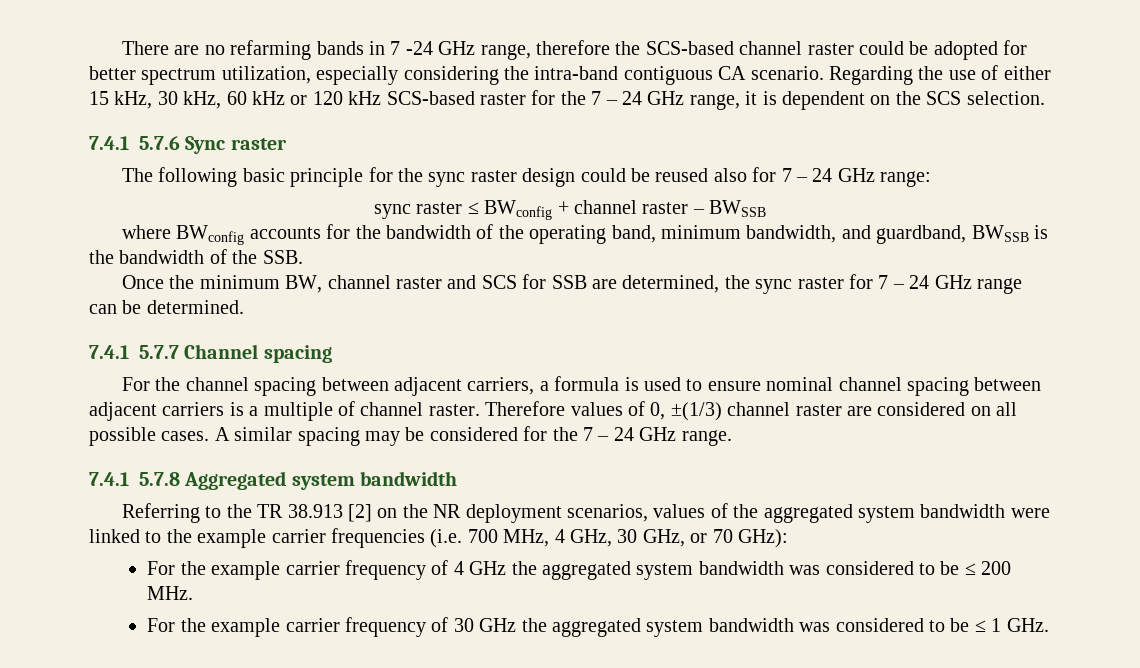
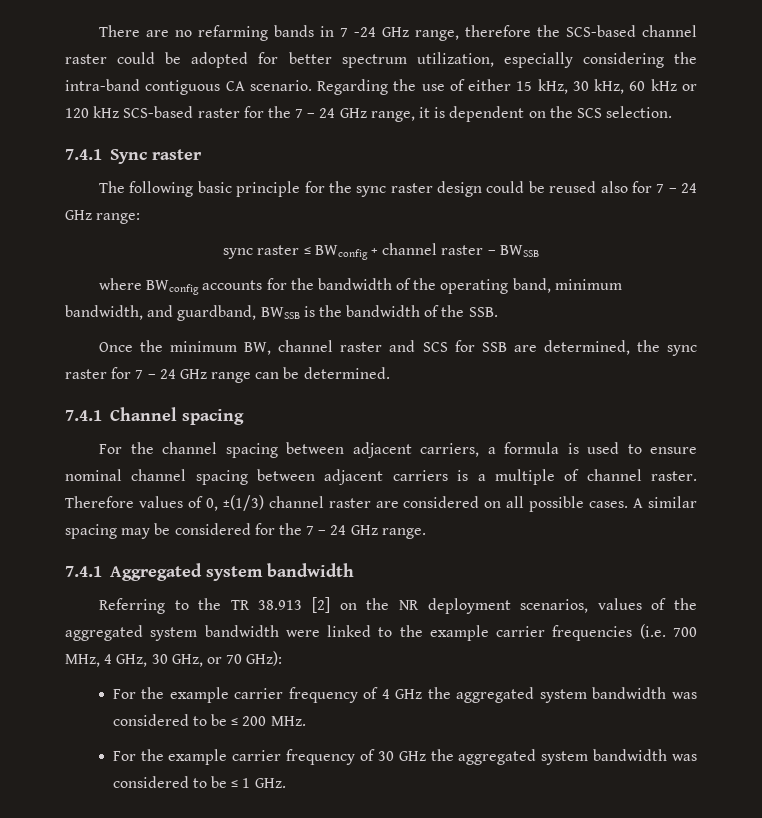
[139,136,180,150] 5.7.6 -> (102, 154) none
[139,345,179,359] 5.7.7 -> (102, 415) none
[139,472,180,486] 5.7.8 -> (102, 571) none

